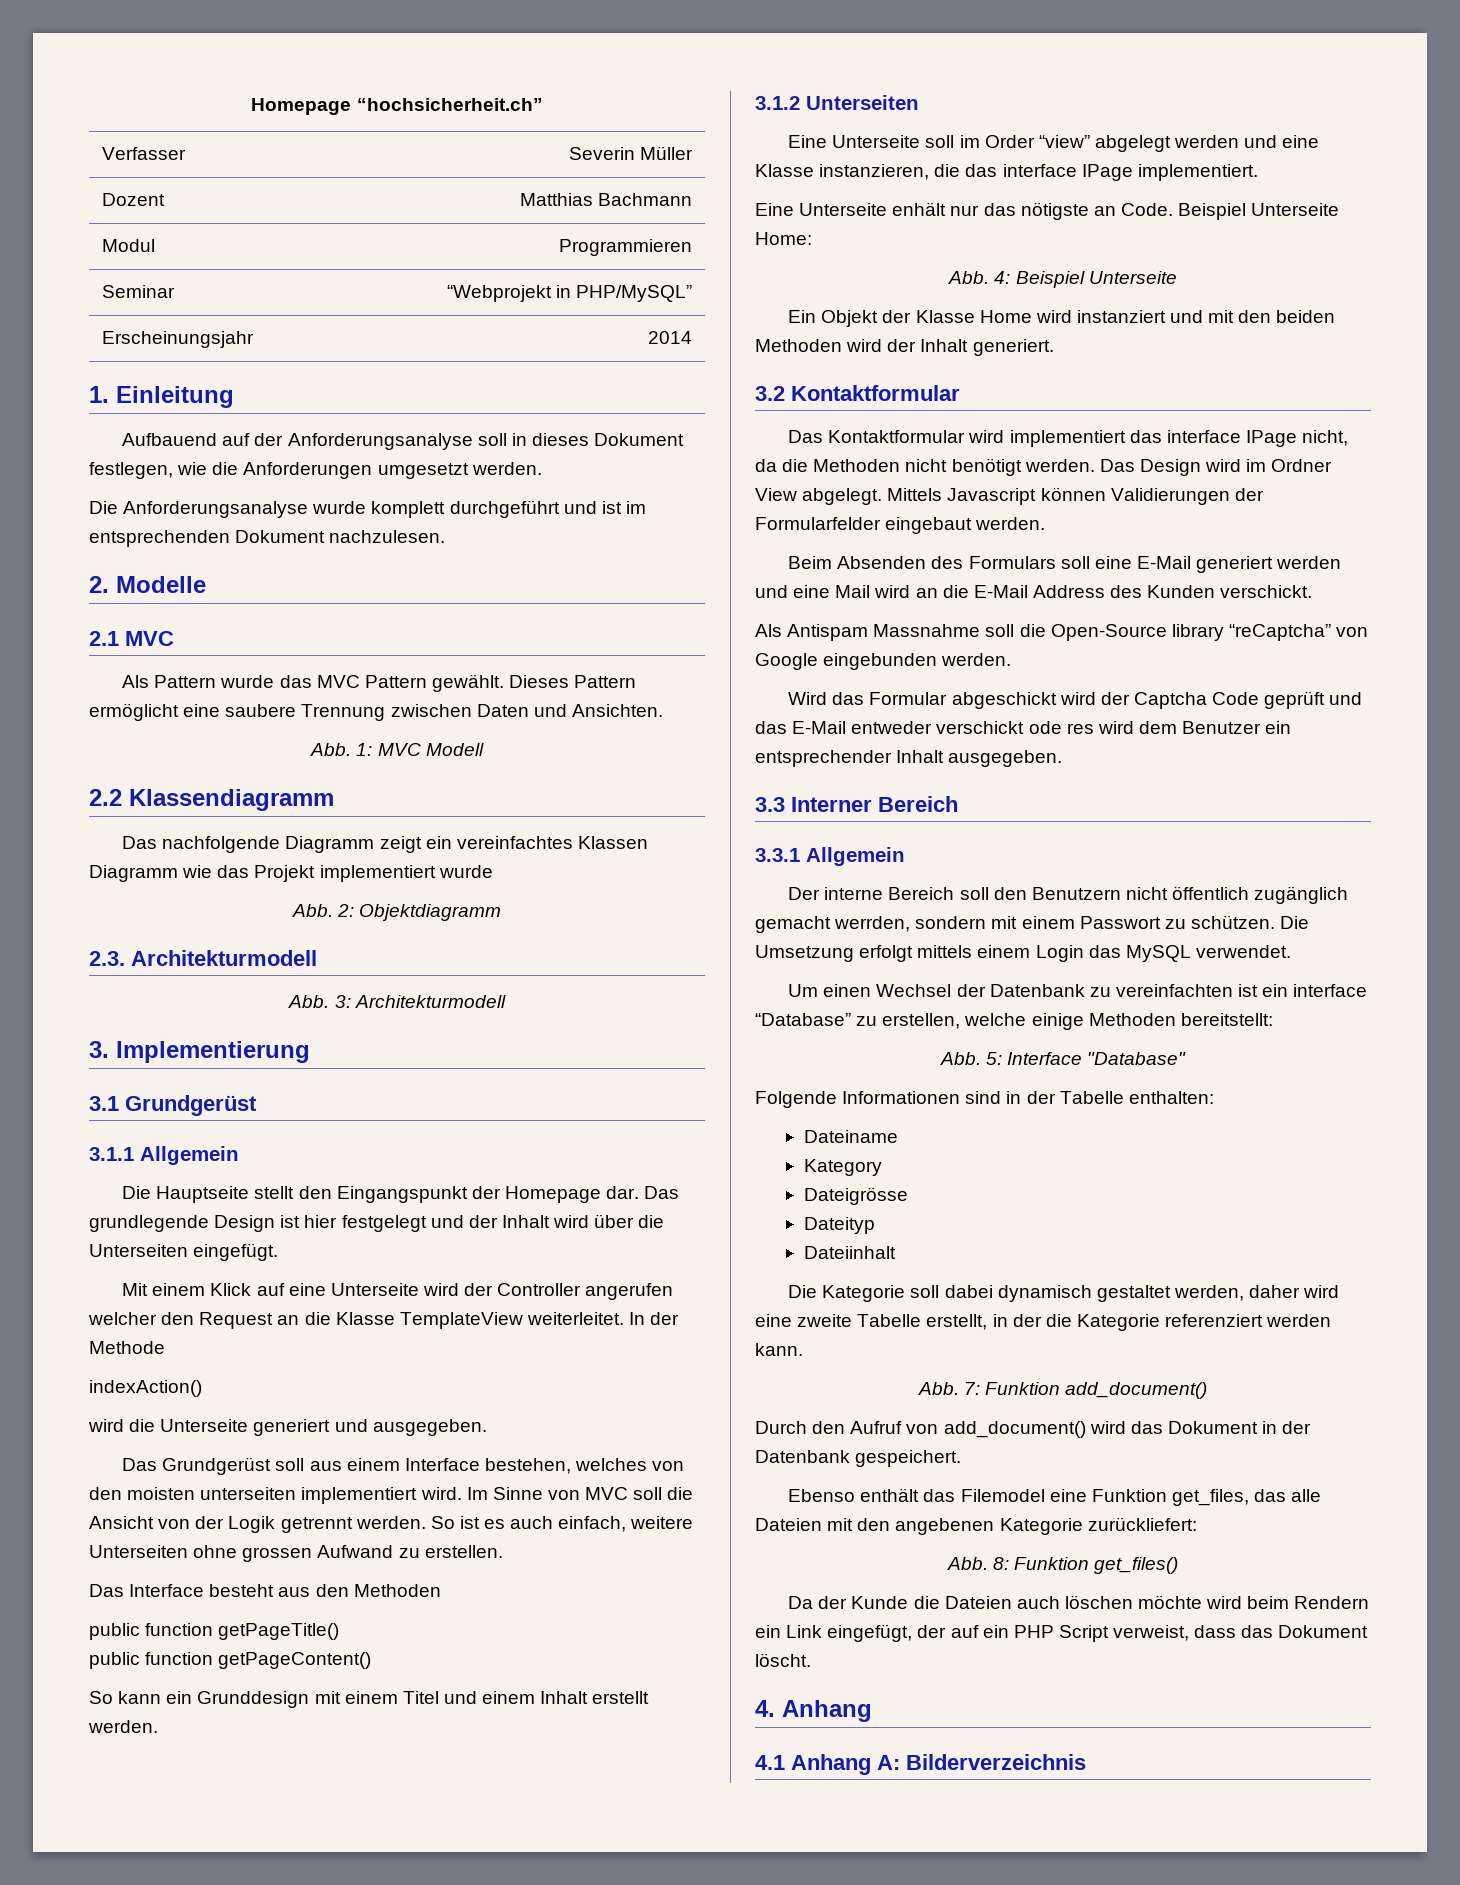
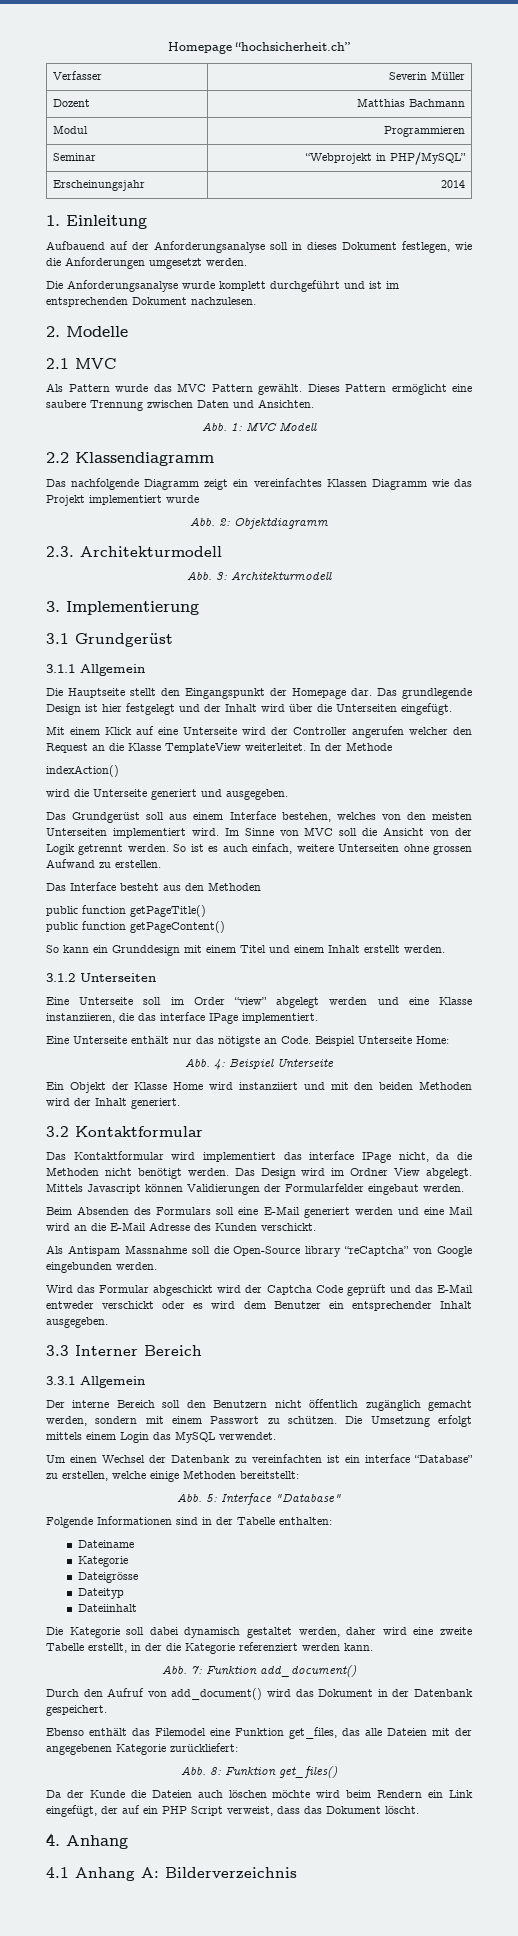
[127,1487,297,1500] moisten unterseiten -> [432,812,473,820] [46,828,107,836] meisten Unterseiten
[819,164,930,180] instanzieren, -> [46,1013,115,1023] instanziieren,
[892,202,947,216] enhält -> [131,1036,169,1044] enthält
[1076,310,1166,323] instanziert -> [238,1082,298,1090] instanziiert
[1032,585,1105,598] Address -> [149,1222,190,1231] Adresse
[1028,721,1094,734] ode res -> [162,1301,204,1309] oder es
[834,916,911,932] werrden, -> [46,1416,87,1426] werden,
[803,1159,882,1176] Kategory -> [77,1556,128,1567] Kategorie
[857,1518,995,1535] den angebenen -> [455,1728,472,1736] [46,1744,112,1755] der angegebenen

